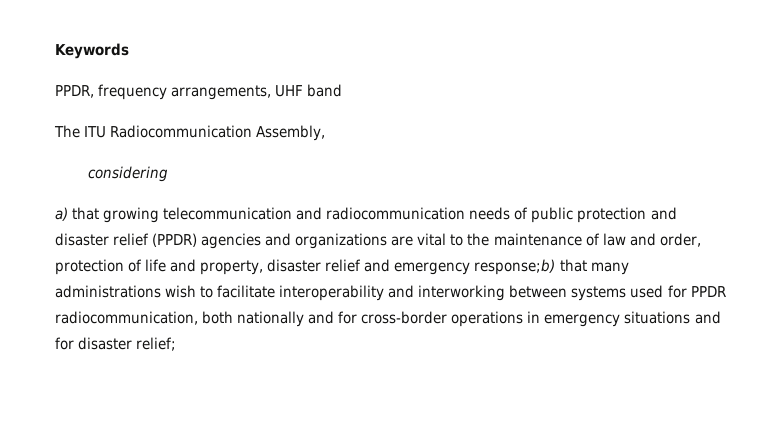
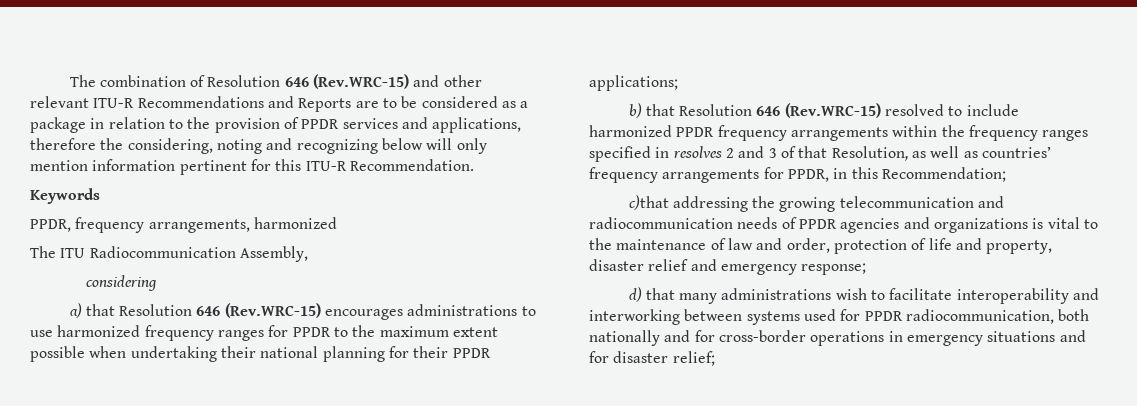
(55, 51) none -> [69,74,482,89] [30,96,529,112] [30,117,522,133] [30,138,487,154] [30,159,474,175] The combination of Resolution 646 (Rev.WRC-15) and other relevant ITU-R Recommendations and Reports are to be considered as a package in relation to the provision of PPDR services and applications, therefore the considering, noting and recognizing below will only mention information pertinent for this ITU-R Recommendation. //
[275,84,343,97] UHF band -> [253,217,337,229] harmonized
(100, 213) none -> [119,303,536,320] [30,325,498,341] [30,346,491,362] [589,75,678,91] [628,103,1019,118] [589,125,1089,141] [589,146,1051,162] [589,167,1006,183] [628,195,776,212] Resolution 646 (Rev.WRC-15) encourages administrations to use harmonized frequency ranges for PPDR to the maximum extent possible when undertaking their national planning for their PPDR applications; // b) that Resolution 646 (Rev.WRC-15) resolved to include harmonized PPDR frequency arrangements within the frequency ranges specified in resolves 2 and 3 of that Resolution, as well as countries’ frequency arrangements for PPDR, in this Recommendation; // c)that addressing the
[531,207,677,223] [55,233,198,247] public protection and disaster relief (PPDR) -> [798,219,837,229] PPDR
[391,236,414,246] are -> [1032,218,1044,229] is
[474,259,556,275] response;b) -> [801,263,867,275] [628,287,642,302] response; // d)

